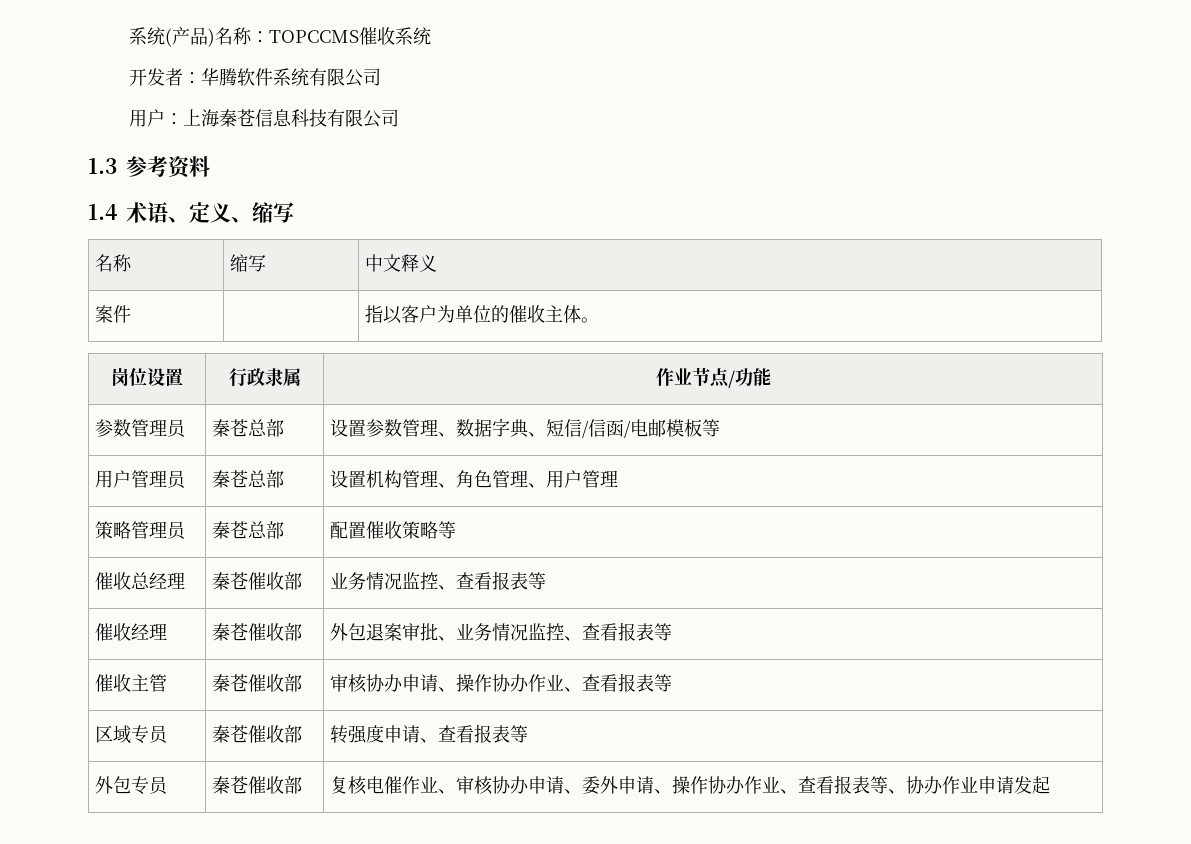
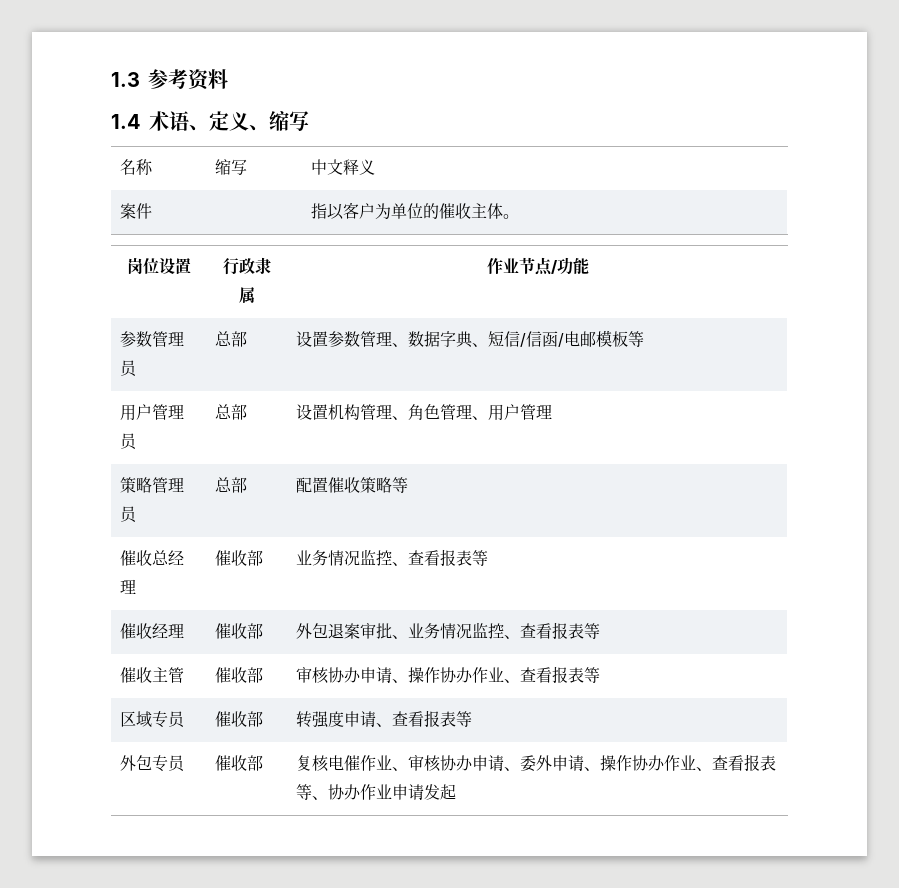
[128,27,431,47] [128,68,381,87] [128,109,399,128] 系统(产品)名称：TOPCCMS催收系统 // 开发者：华腾软件系统有限公司 // 用户：上海秦苍信息科技有限公司 // -> (111, 79) none
[212,419,249,437] 秦苍 -> (138, 368) none
[212,470,249,488] 秦苍 -> (138, 441) none
[212,521,249,539] 秦苍 -> (138, 514) none
[212,572,249,590] 秦苍 -> (137, 586) none
[212,623,249,641] 秦苍 -> (185, 630) none
[212,674,249,692] 秦苍 -> (185, 675) none
[212,725,249,743] 秦苍 -> (186, 719) none
[212,776,249,794] 秦苍 -> (186, 763) none

